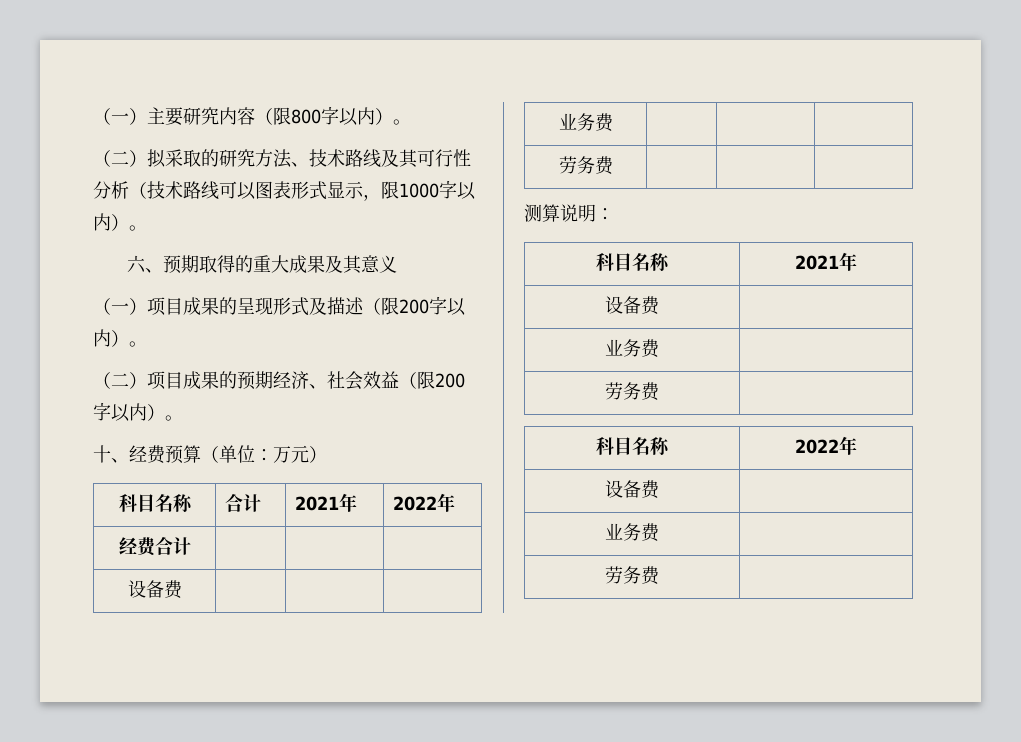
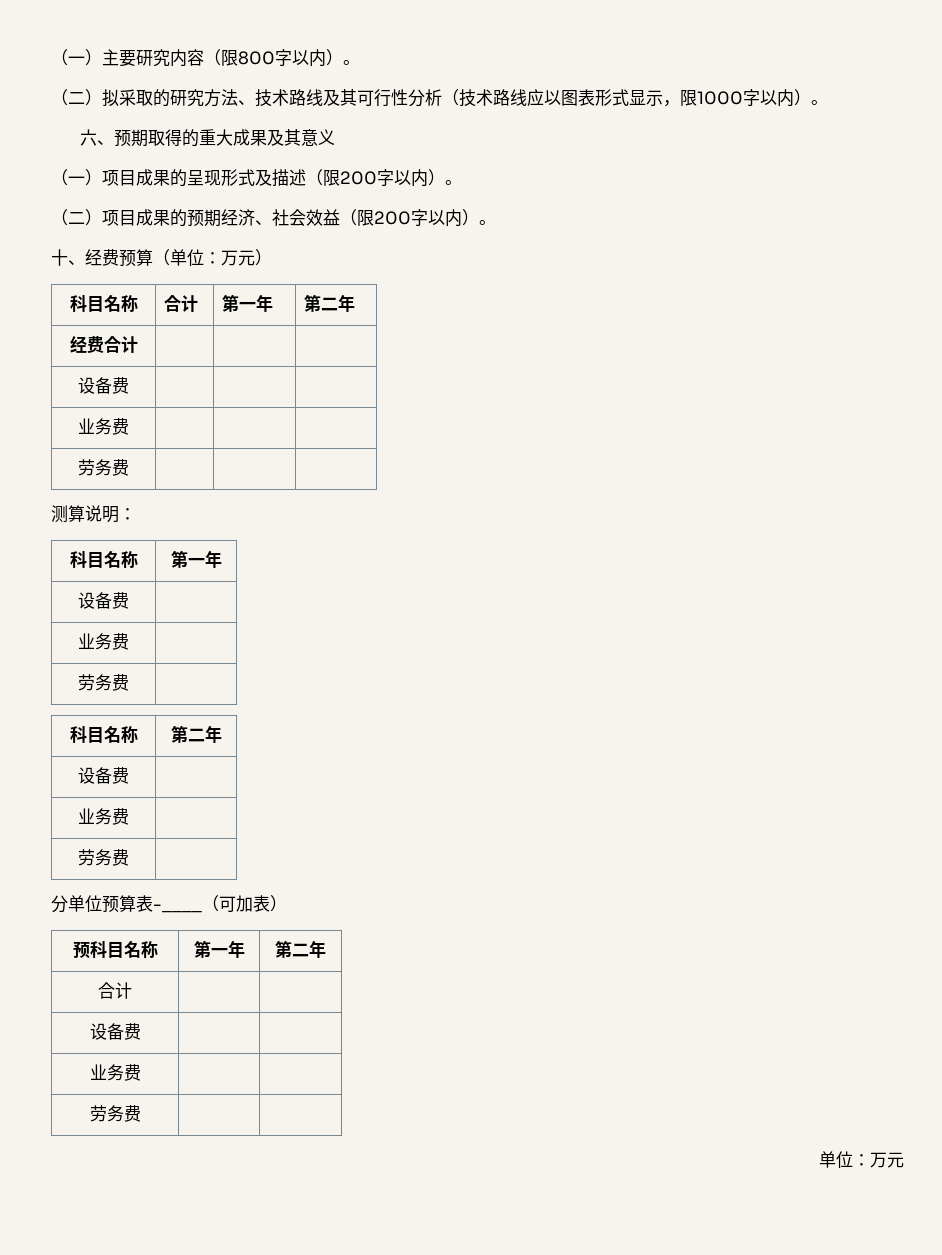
[219,181,237,199] 可 -> [527,89,544,106] 应
[294,493,357,512] [392,496,437,511] 2021年 | 2022 -> [221,294,273,312] [303,294,338,312] 第一年 | 第二
[795,255,839,270] 2021 -> [170,550,205,568] 第一
[795,436,857,455] [605,480,660,499] [605,523,660,542] [605,566,660,585] 2022年 // 设备费 | // 业务费 | // 劳务费 | -> [170,725,222,743] [78,767,129,784] [78,808,129,825] [78,849,129,866] [51,895,287,913] [72,941,158,959] [193,940,245,958] [275,940,326,958] [98,982,132,999] [89,1023,141,1040] [89,1064,141,1081] [89,1105,141,1122] [819,1151,904,1168] 第二年 // 设备费 | // 业务费 | // 劳务费 | // 分单位预算表-____（可加表） // 预科目名称 | 第一年 | 第二年 // 合计 | | // 设备费 | | // 业务费 | | // 劳务费 | | // 单位：万元

